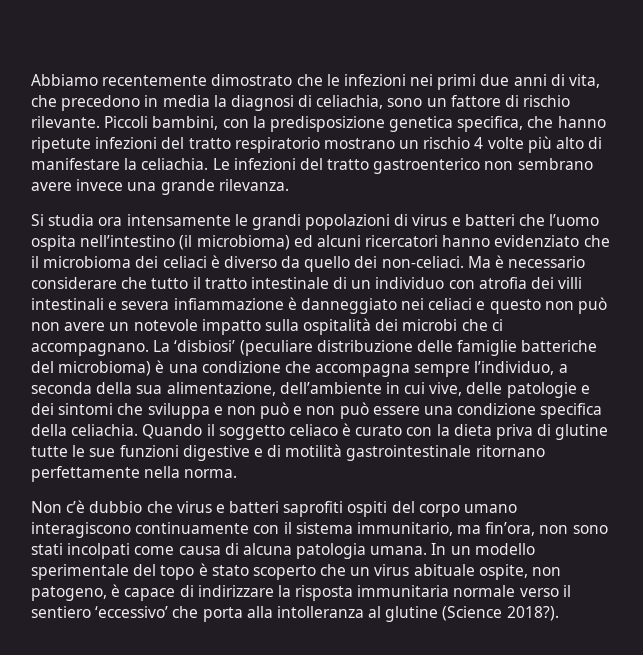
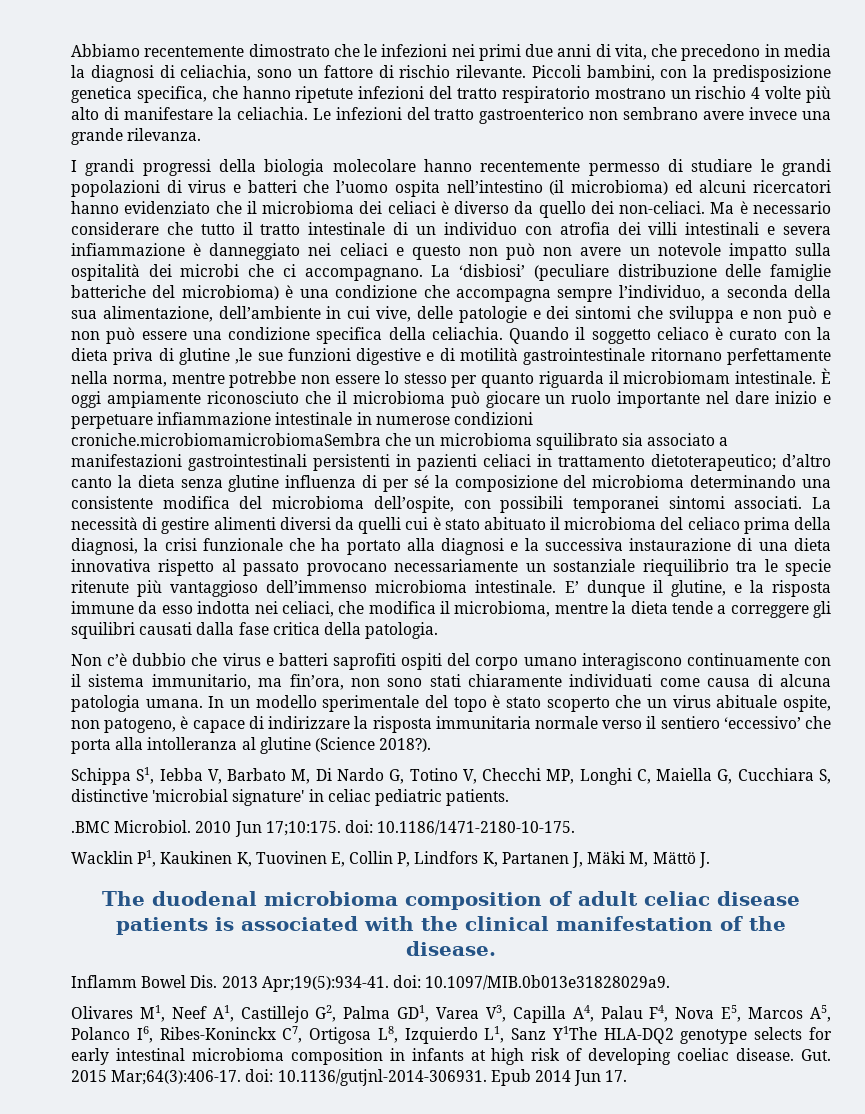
[31,214,231,226] Si studia ora intensamente -> [71,159,753,176] I grandi progressi della biologia molecolare hanno recentemente permesso di studiare
[31,445,86,457] tutte le -> [235,348,253,364] ,le
[184,469,238,478] norma. -> [112,368,832,388] [71,391,832,408] [71,412,533,429] [71,433,729,450] [71,454,831,471] [71,475,831,492] [71,496,831,513] [71,517,831,534] [71,538,831,555] [71,559,831,576] [71,580,832,597] [71,601,831,618] [71,622,439,639] norma, mentre potrebbe non essere lo stesso per quanto riguarda il microbiomam intestinale. È oggi ampiamente riconosciuto che il microbioma può giocare un ruolo importante nel dare inizio e perpetuare infiammazione intestinale in numerose condizioni croniche.microbiomamicrobiomaSembra che un microbioma squilibrato sia associato a manifestazioni gastrointestinali persistenti in pazienti celiaci in trattamento dietoterapeutico; d’altro canto la dieta senza glutine influenza di per sé la composizione del microbioma determinando una consistente modifica del microbioma dell’ospite, con possibili temporanei sintomi associati. La necessità di gestire alimenti diversi da quelli cui è stato abituato il microbioma del celiaco prima della diagnosi, la crisi funzionale che ha portato alla diagnosi e la successiva instaurazione di una dieta innovativa rispetto al passato provocano necessariamente un sostanziale riequilibrio tra le specie ritenute più vantaggioso dell’immenso microbioma intestinale. E’ dunque il glutine, e la risposta immune da esso indotta nei celiaci, che modifica il microbioma, mentre la dieta tende a correggere gli squilibri causati dalla fase critica della patologia.
[67,543,131,559] incolpati -> [468,674,653,687] chiaramente individuati
(559, 613) none -> [71,767,832,785] [71,789,510,806] [71,820,576,837] [71,850,710,868] [102,891,800,910] [116,916,786,935] [406,941,496,956] [71,975,671,992] [71,1005,831,1023] [71,1026,832,1044] [71,1048,831,1065] [71,1069,628,1086] // Schippa S1, Iebba V, Barbato M, Di Nardo G, Totino V, Checchi MP, Longhi C, Maiella G, Cucchiara S, distinctive 'microbial signature' in celiac pediatric patients. // .BMC Microbiol. 2010 Jun 17;10:175. doi: 10.1186/1471-2180-10-175. // Wacklin P1, Kaukinen K, Tuovinen E, Collin P, Lindfors K, Partanen J, Mäki M, Mättö J. // The duodenal microbioma composition of adult celiac disease patients is associated with the clinical manifestation of the disease. // Inflamm Bowel Dis. 2013 Apr;19(5):934-41. doi: 10.1097/MIB.0b013e31828029a9. // Olivares M1, Neef A1, Castillejo G2, Palma GD1, Varea V3, Capilla A4, Palau F4, Nova E5, Marcos A5, Polanco I6, Ribes-Koninckx C7, Ortigosa L8, Izquierdo L1, Sanz Y1The HLA-DQ2 genotype selects for early intestinal microbioma composition in infants at high risk of developing coeliac disease. Gut. 2015 Mar;64(3):406-17. doi: 10.1136/gutjnl-2014-306931. Epub 2014 Jun 17.

